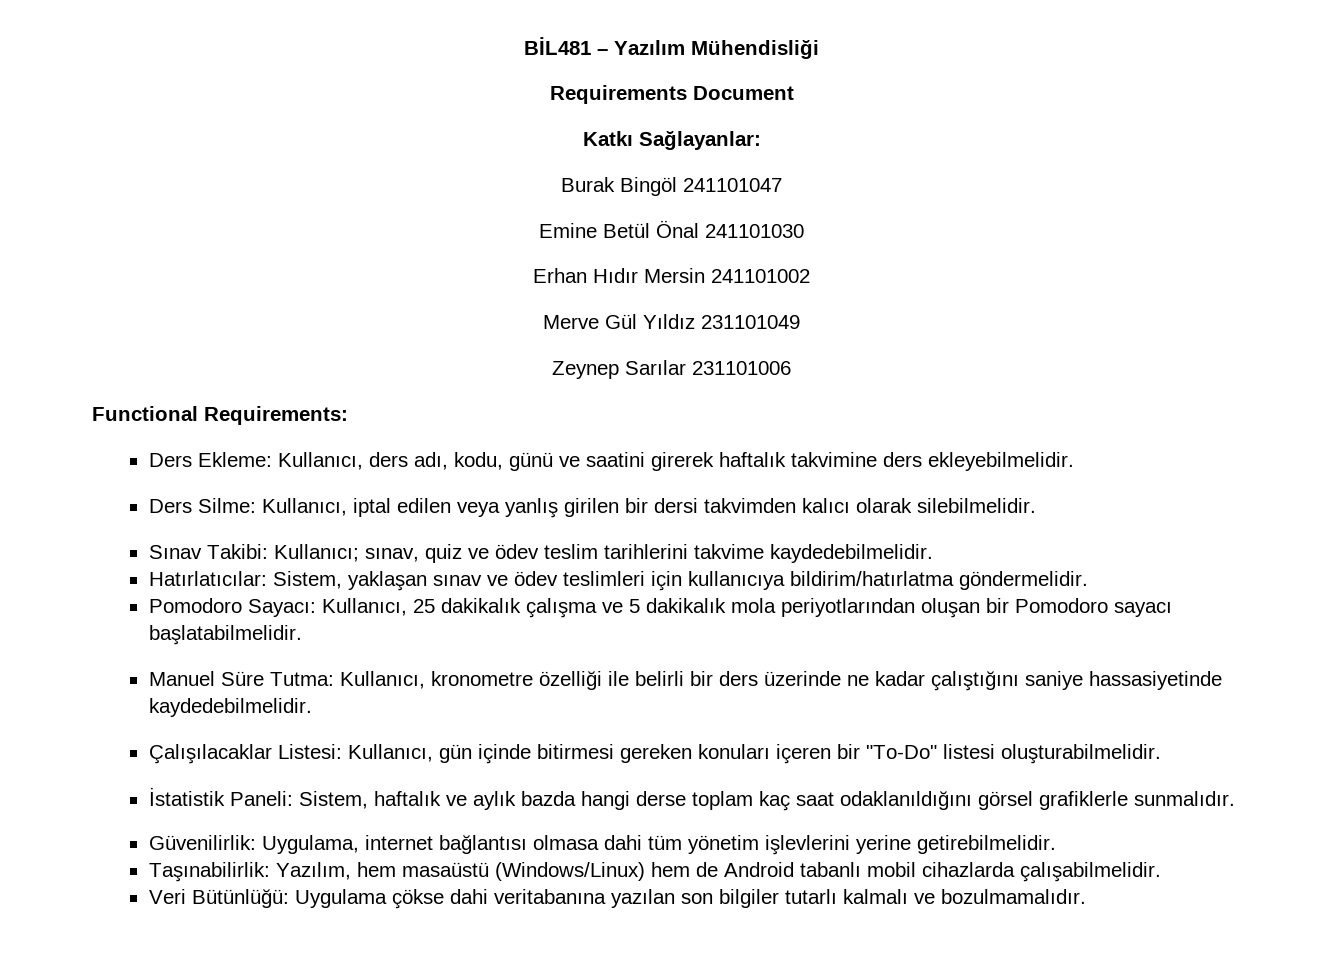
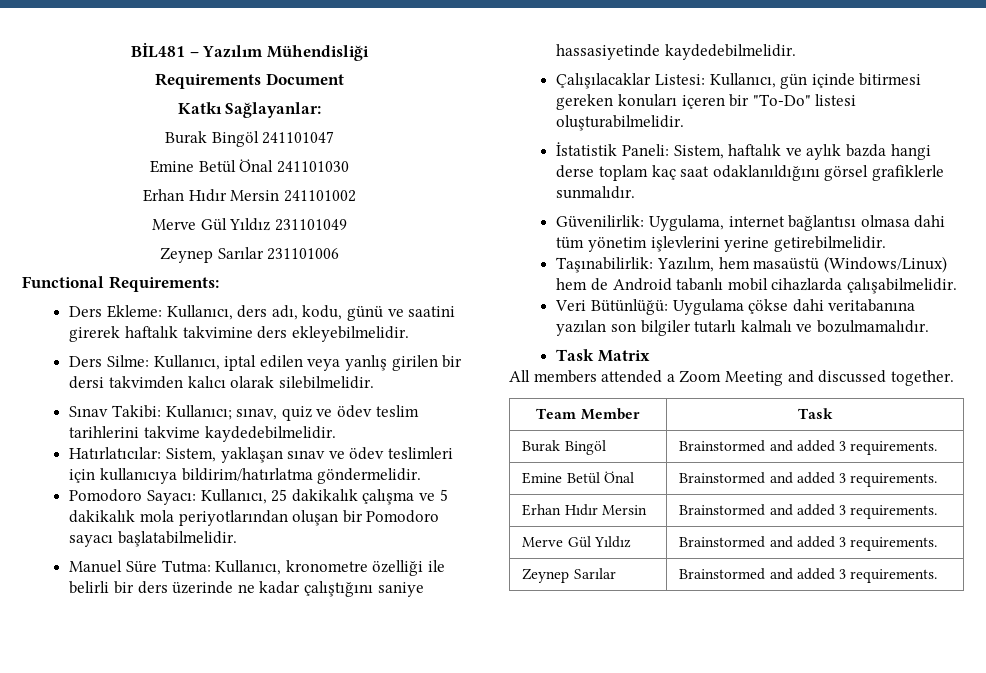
(1086, 896) none -> [556,349,650,362] [509,370,954,386] [536,408,640,420] [797,408,833,419] [522,440,606,455] [679,440,938,455] [522,471,634,484] [679,472,938,487] [522,504,647,516] [679,504,938,519] [522,536,631,548] [679,536,938,551] [522,568,616,583] [679,568,938,583] // Task Matrix // All members attended a Zoom Meeting and discussed together. // Team Member | Task // Burak Bingöl | Brainstormed and added 3 requirements. // Emine Betül Önal | Brainstormed and added 3 requirements. // Erhan Hıdır Mersin | Brainstormed and added 3 requirements. // Merve Gül Yıldız | Brainstormed and added 3 requirements. // Zeynep Sarılar | Brainstormed and added 3 requirements.

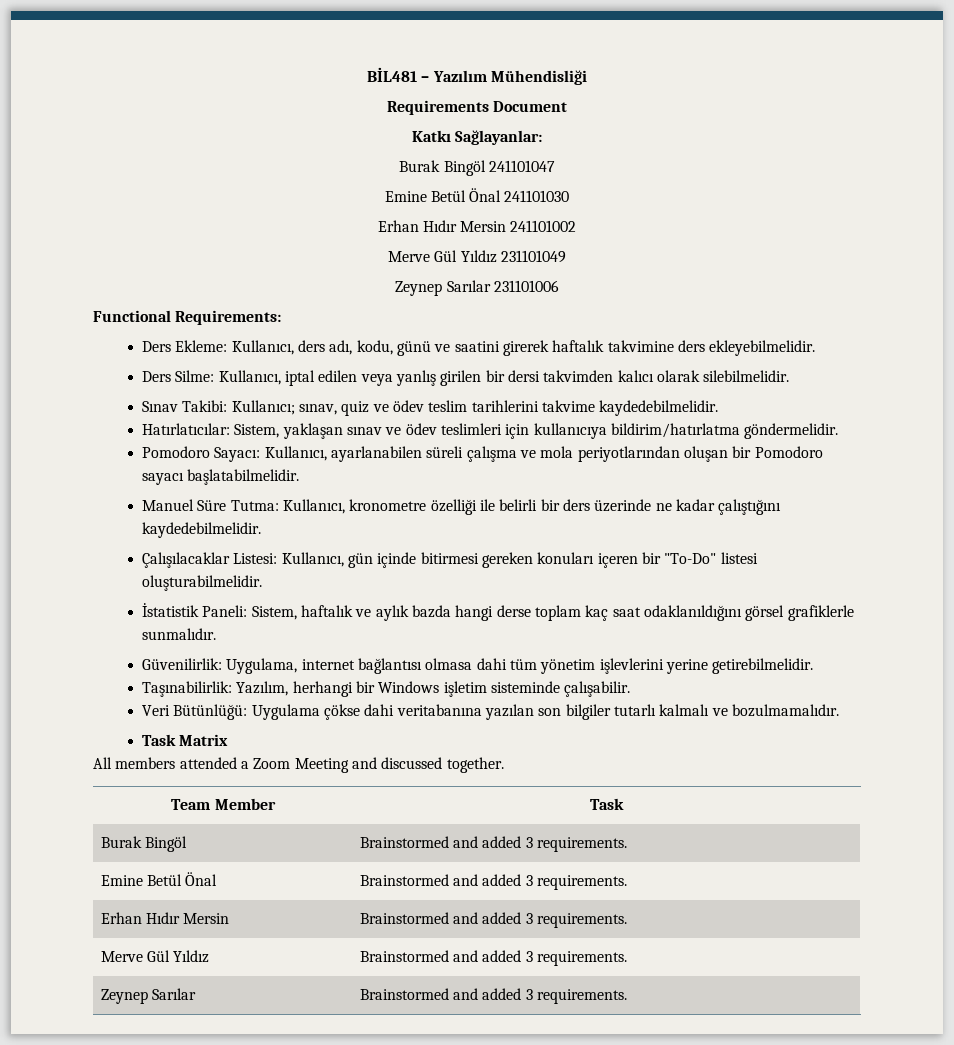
[271,489,448,505] [69,510,136,523] 25 dakikalık çalışma ve 5 dakikalık -> [331,446,537,462] ayarlanabilen süreli çalışma ve
[377,582,424,597] [556,44,661,60] saniye hassasiyetinde -> (782, 507) none
[718,256,947,273] [556,278,957,294] hem masaüstü (Windows/Linux) hem de Android tabanlı mobil cihazlarda çalışabilmelidir. -> [292,681,631,697] herhangi bir Windows işletim sisteminde çalışabilir.

